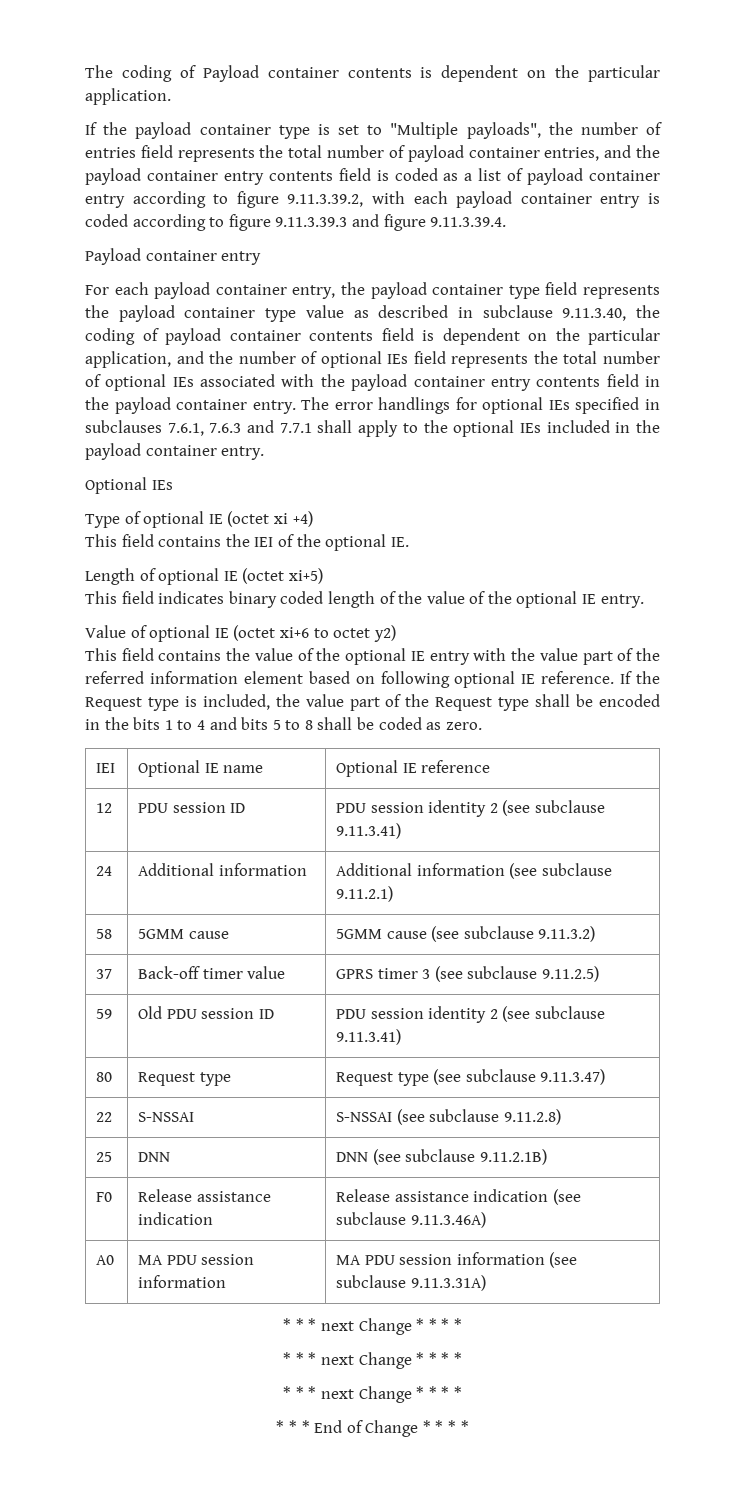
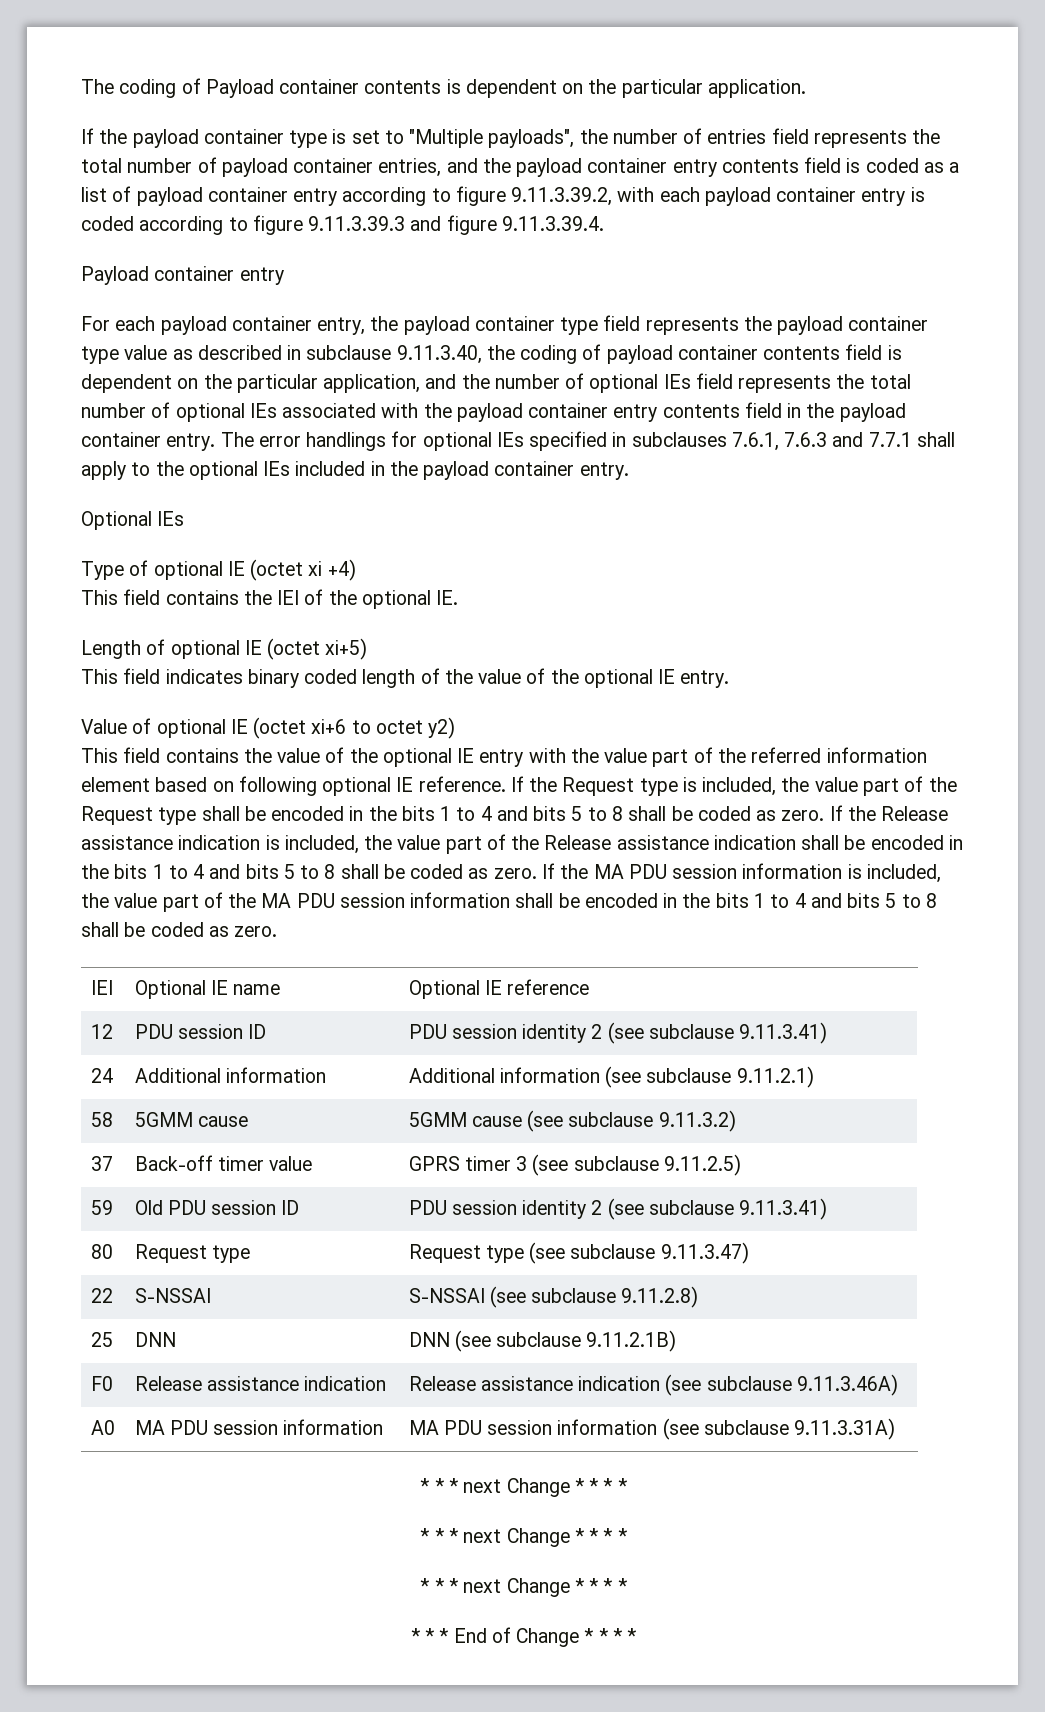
(482, 726) none -> [829,805,949,821] [81,834,963,854] [81,863,941,883] [81,892,937,912] [81,922,278,937] If the Release assistance indication is included, the value part of the Release assistance indication shall be encoded in the bits 1 to 4 and bits 5 to 8 shall be coded as zero. If the MA PDU session information is included, the value part of the MA PDU session information shall be encoded in the bits 1 to 4 and bits 5 to 8 shall be coded as zero.

